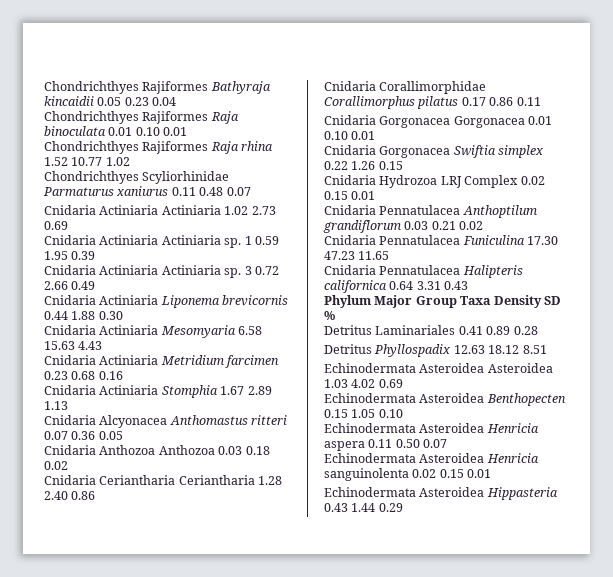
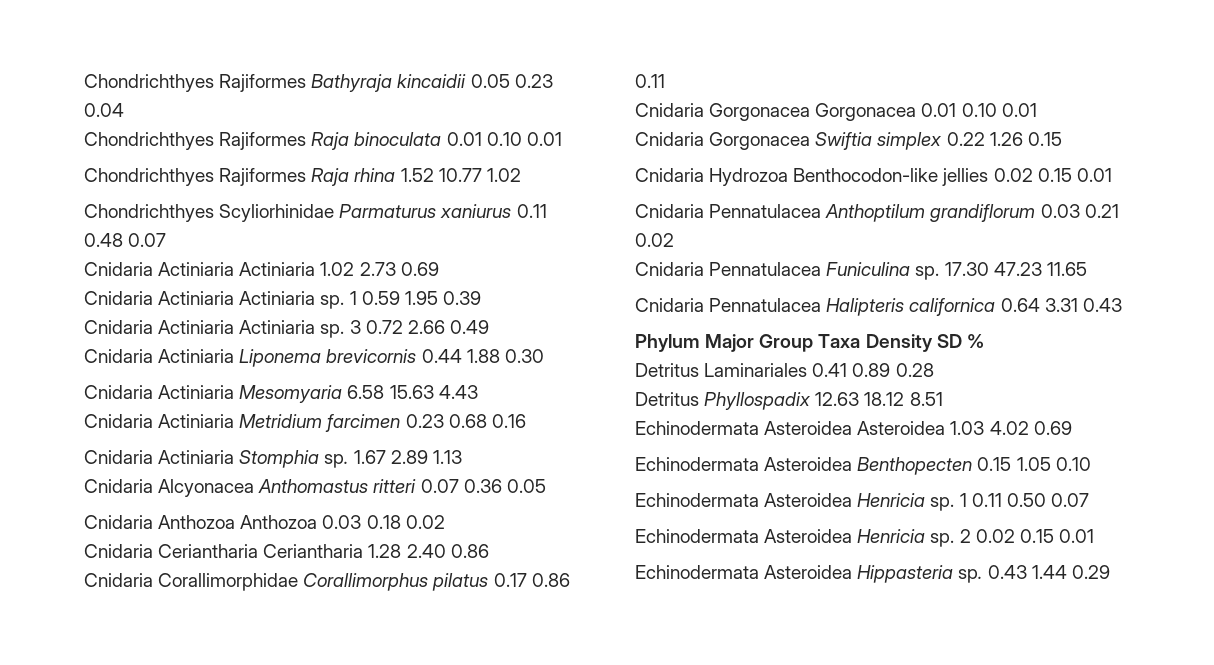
(218, 391) none -> [324,454,349,468] sp.
[440,175,519,188] LRJ Complex -> [793,168,989,186] Benthocodon-like jellies
(525, 240) none -> [915,266,940,280] sp.
[324,441,365,451] aspera -> [930,493,967,511] sp. 1
[324,468,409,481] sanguinolenta -> [930,529,971,547] sp. 2
(558, 493) none -> [958,569,983,583] sp.

